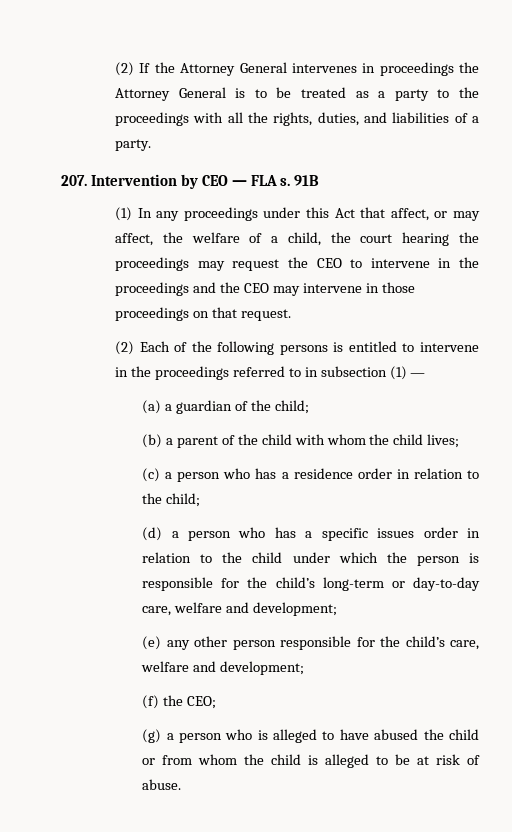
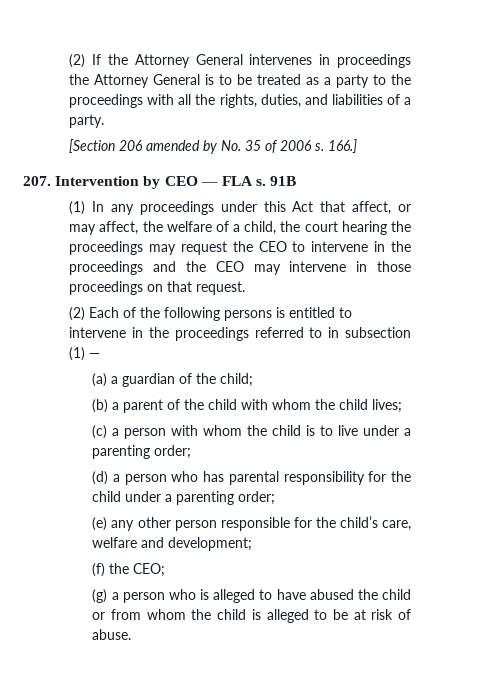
(152, 145) none -> [69,139,358,154] // [Section 206 amended by No. 35 of 2006 s. 166.]
[223,468,480,479] [142,493,201,507] who has a residence order in relation to the child; -> [171,425,411,436] [92,445,192,459] with whom the child is to live under a parenting order;
[305,527,481,541] [142,552,479,566] [142,577,481,591] [142,602,337,616] a specific issues order in relation to the child under which the person is responsible for the child’s long-term or day-to-day care, welfare and development; -> [228,471,412,485] [92,491,276,505] parental responsibility for the child under a parenting order;

